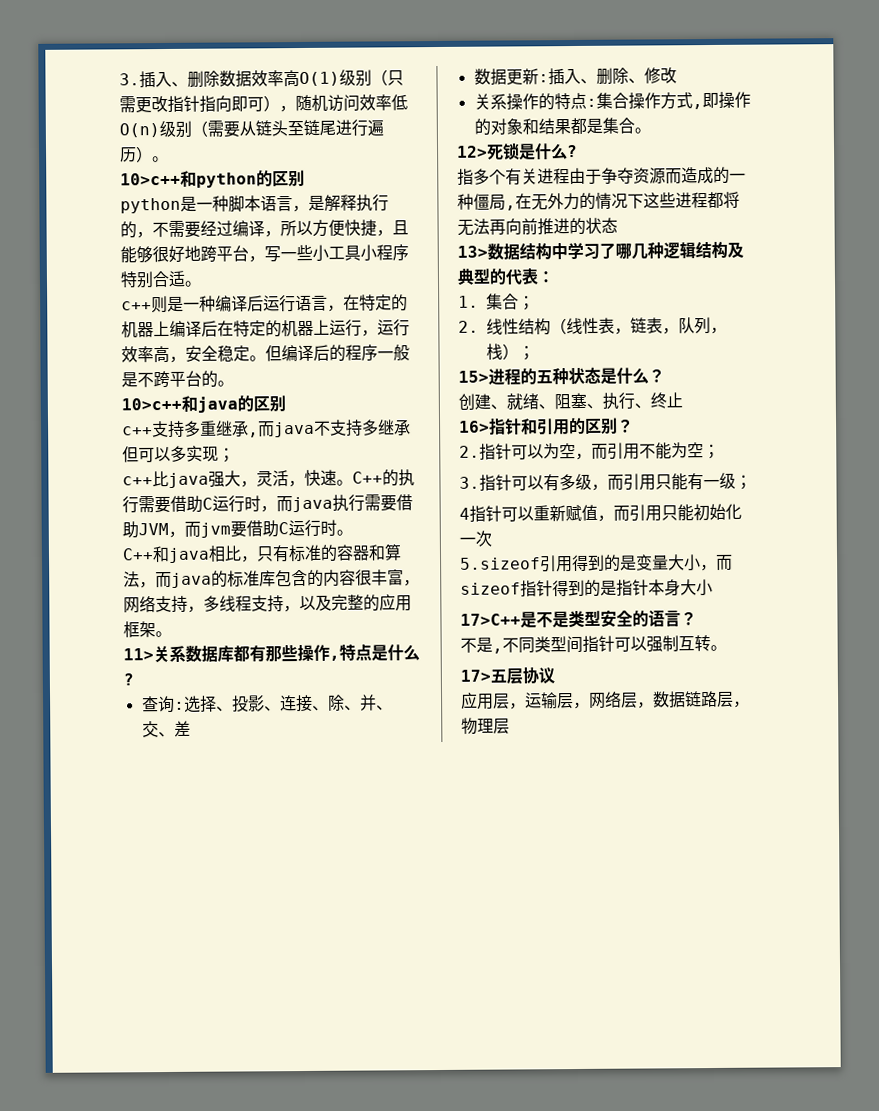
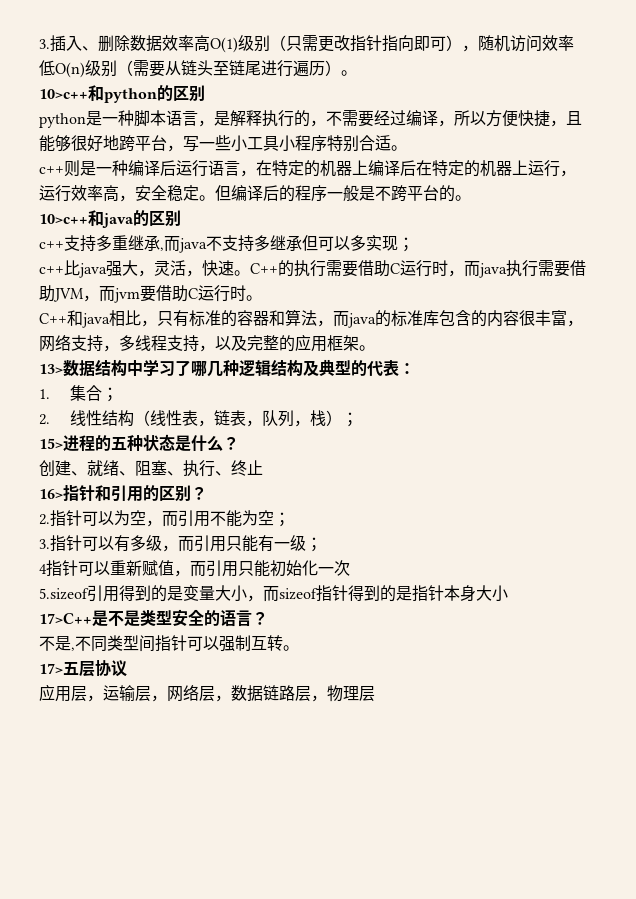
[123,643,420,664] [123,673,134,686] [141,694,393,714] [141,720,191,738] [473,67,677,86] [473,91,751,111] [473,117,651,136] [456,142,578,161] [457,166,746,186] [457,191,740,211] [457,217,618,236] // 11>关系数据库都有那些操作,特点是什么? // 查询:选择、投影、连接、除、并、交、差 // 数据更新:插入、删除、修改 // 关系操作的特点:集合操作方式,即操作的对象和结果都是集合。 // 12>死锁是什么? // 指多个有关进程由于争夺资源而造成的一种僵局,在无外力的情况下这些进程都将无法再向前推进的状态 -> (375, 348) none

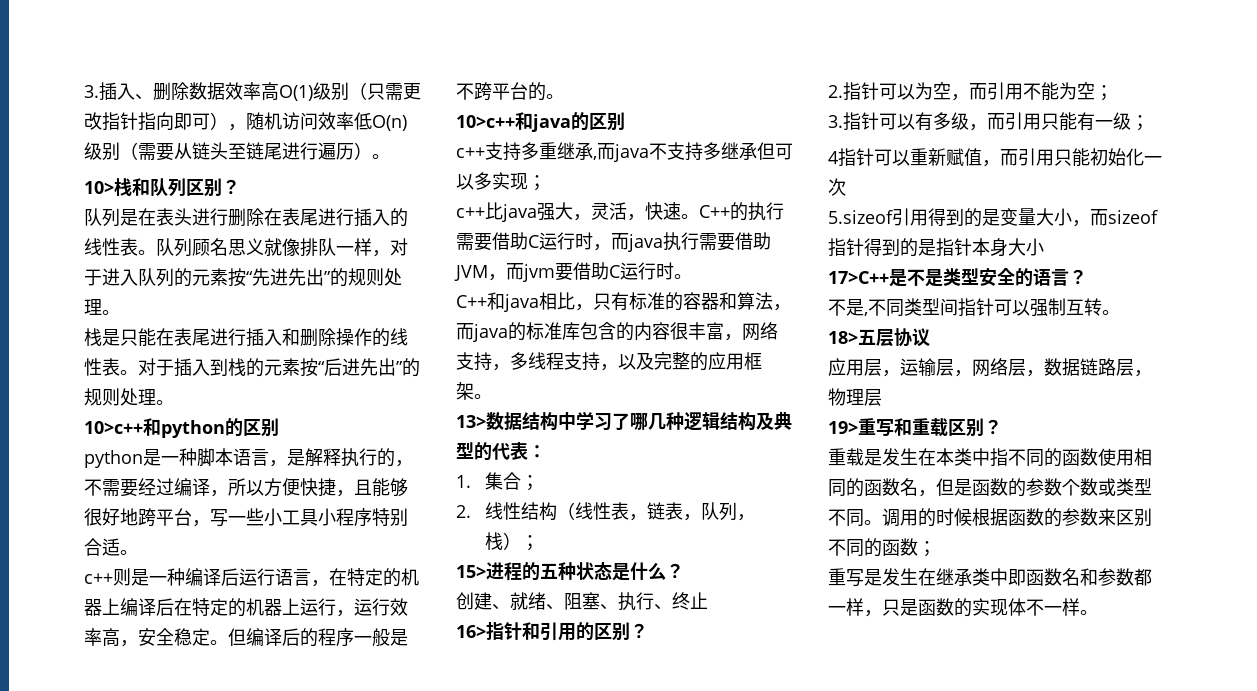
(357, 73) none -> [84,178,240,197] [84,208,408,227] [84,238,408,257] [84,268,402,287] [84,299,120,315] [84,328,408,347] [84,358,420,377] [84,388,174,406] // 10>栈和队列区别？ // 队列是在表头进行删除在表尾进行插入的线性表。队列顾名思义就像排队一样，对于进入队列的元素按“先进先出”的规则处理。 // 栈是只能在表尾进行插入和删除操作的线性表。对于插入到栈的元素按“后进先出”的规则处理。
[39,663,63,674] 17> -> [828,331,858,344] 18>
(375, 693) none -> [828,418,1002,437] [828,448,1152,467] [828,478,1152,497] [828,508,1152,527] [828,538,936,557] [828,568,1152,587] [828,598,1098,617] // 19>重写和重载区别？ // 重载是发生在本类中指不同的函数使用相同的函数名，但是函数的参数个数或类型不同。调用的时候根据函数的参数来区别不同的函数； // 重写是发生在继承类中即函数名和参数都一样，只是函数的实现体不一样。

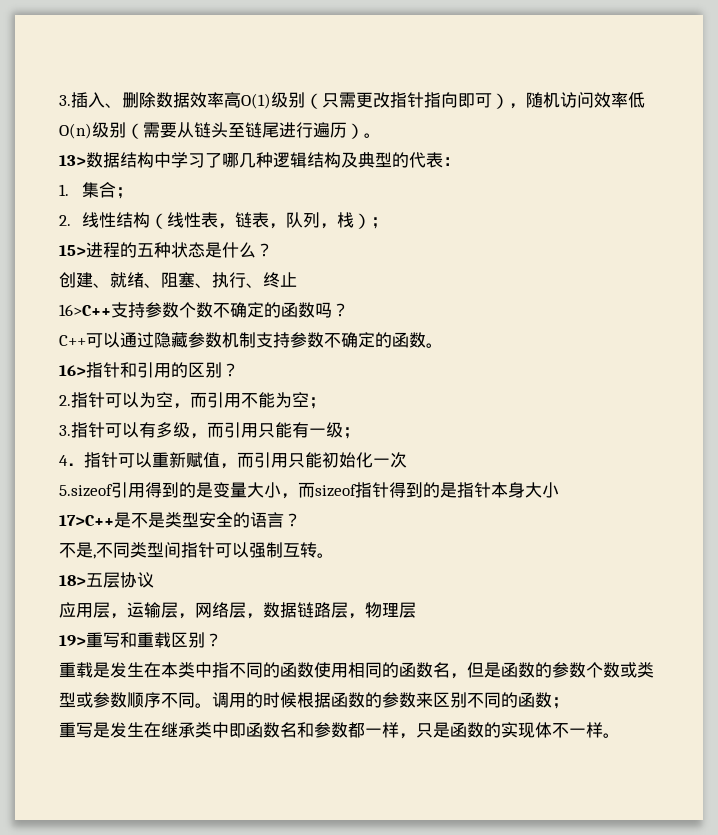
[84,178,240,197] [84,208,408,227] [84,238,408,257] [84,268,402,287] [84,299,120,315] [84,328,408,347] [84,358,420,377] [84,388,174,406] [84,418,279,438] [84,448,413,468] [84,478,408,497] [84,508,408,527] [84,538,138,556] [84,568,419,587] [84,598,408,617] [84,628,408,647] [456,82,564,101] [456,112,625,132] [456,142,793,162] [456,172,546,191] [456,202,784,222] [456,232,771,252] [454,262,692,282] [456,292,791,312] [456,322,778,342] [456,352,762,371] [456,382,492,400] // 10>栈和队列区别？ // 队列是在表头进行删除在表尾进行插入的线性表。队列顾名思义就像排队一样，对于进入队列的元素按“先进先出”的规则处理。 // 栈是只能在表尾进行插入和删除操作的线性表。对于插入到栈的元素按“后进先出”的规则处理。 // 10>c++和python的区别 // python是一种脚本语言，是解释执行的，不需要经过编译，所以方便快捷，且能够很好地跨平台，写一些小工具小程序特别合适。 // c++则是一种编译后运行语言，在特定的机器上编译后在特定的机器上运行，运行效率高，安全稳定。但编译后的程序一般是不跨平台的。 // 10>c++和java的区别 // c++支持多重继承,而java不支持多继承但可以多实现； // c++比java强大，灵活，快速。C++的执行需要借助C运行时，而java执行需要借助JVM，而jvm要借助C运行时。 // C++和java相比，只有标准的容器和算法，而java的标准库包含的内容很丰富，网络支持，多线程支持，以及完整的应用框架。 -> (381, 135) none
(708, 600) none -> [59,302,349,318] [59,332,443,348] // 16>C++支持参数个数不确定的函数吗？ // C++可以通过隐藏参数机制支持参数不确定的函数。
(838, 157) none -> [67,463,84,466] ．
(1152, 486) none -> [76,692,161,708] 或参数顺序

